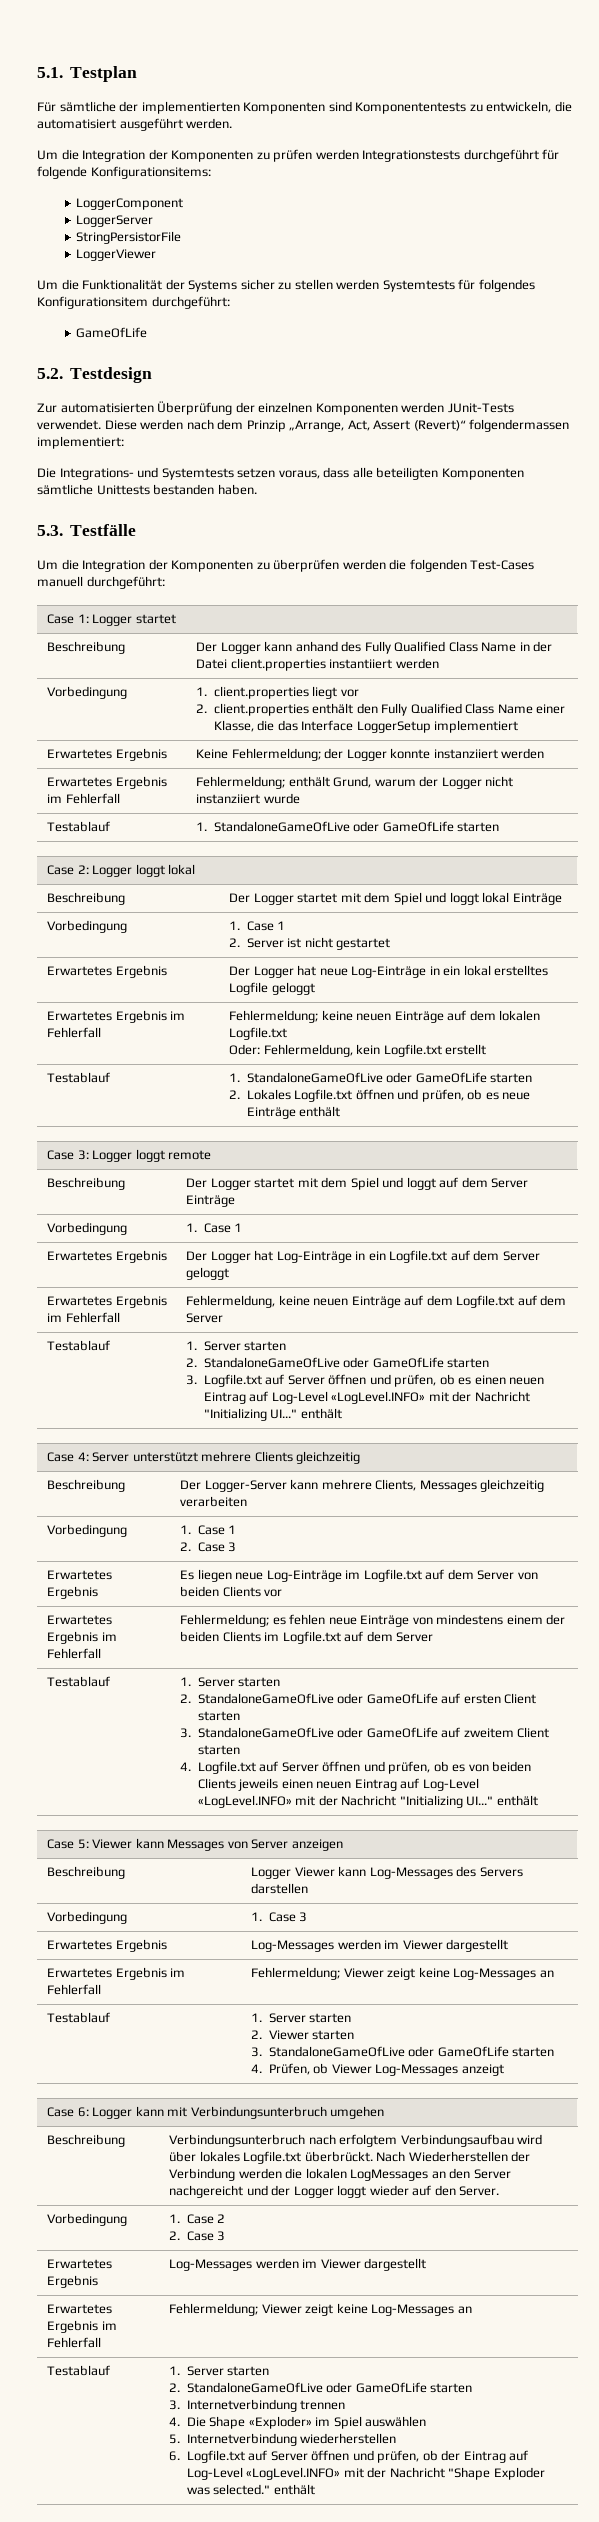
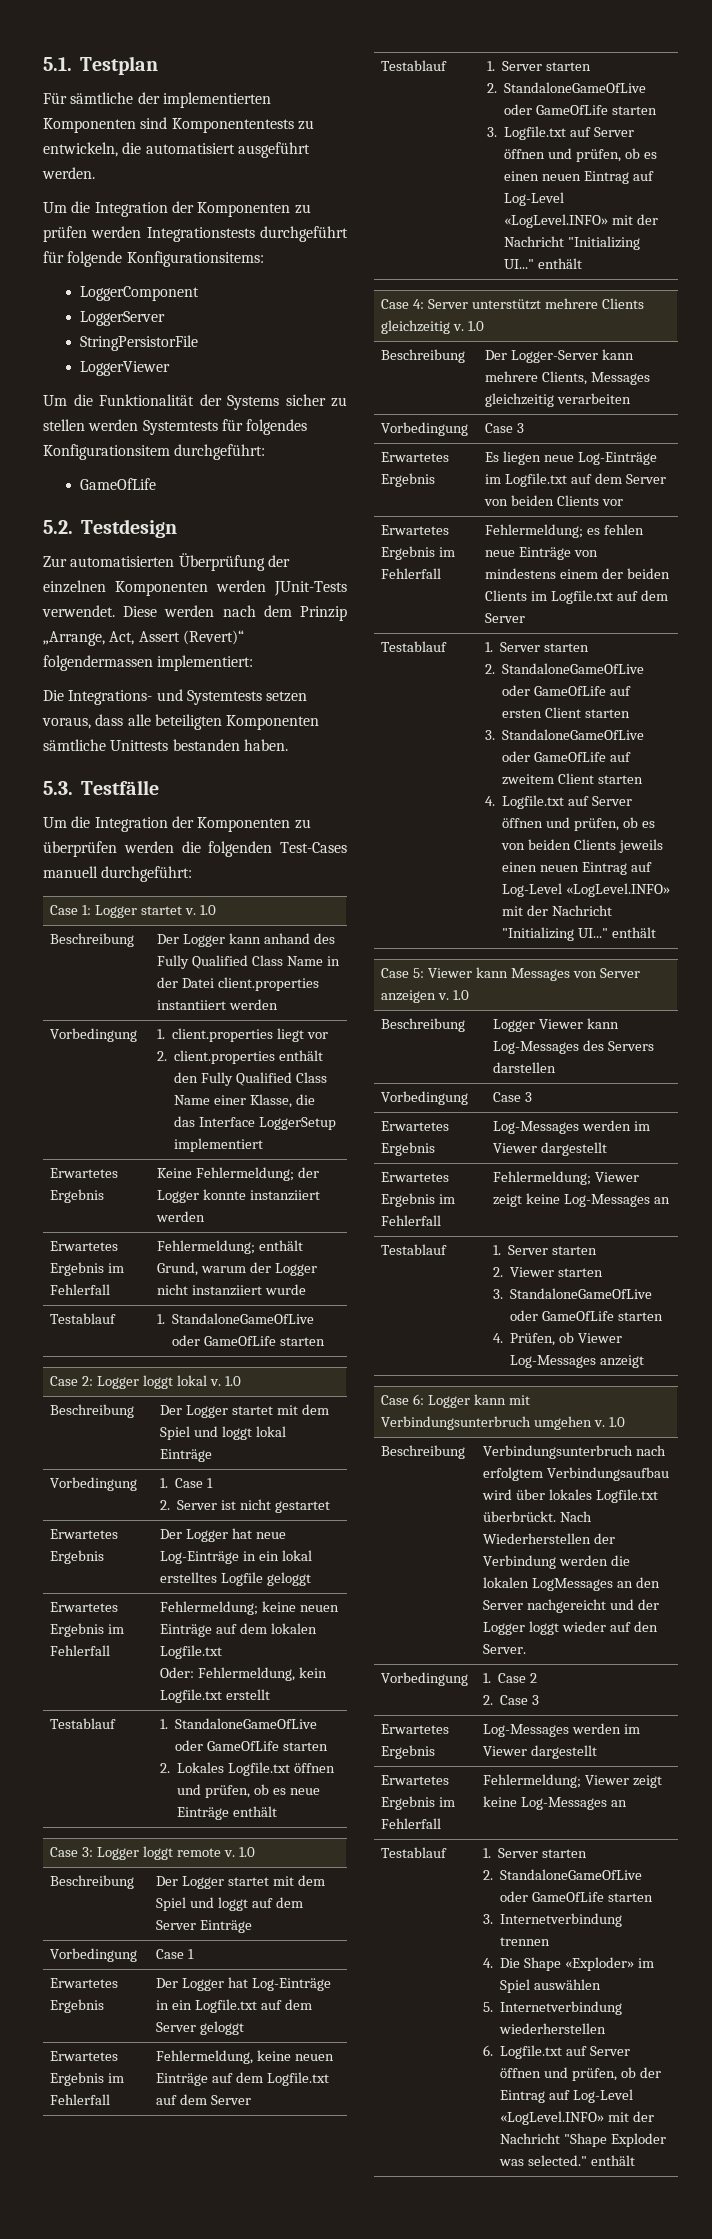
(176, 619) none -> [184,905,216,915] v. 1.0
(196, 869) none -> [209,1376,241,1386] v. 1.0
(212, 1155) none -> [223,1847,255,1857] v. 1.0
[186,1223,198,1232] 1. -> (138, 1955) none
(361, 1457) none -> [453,321,485,331] v. 1.0
[180,1525,237,1535] [180,1542,192,1551] 1. Case 1 // 2. -> (469, 429) none
(343, 1845) none -> [438,990,470,1000] v. 1.0
[251,1912,263,1921] 1. -> (469, 1098) none
(385, 2112) none -> [594,1417,625,1427] v. 1.0

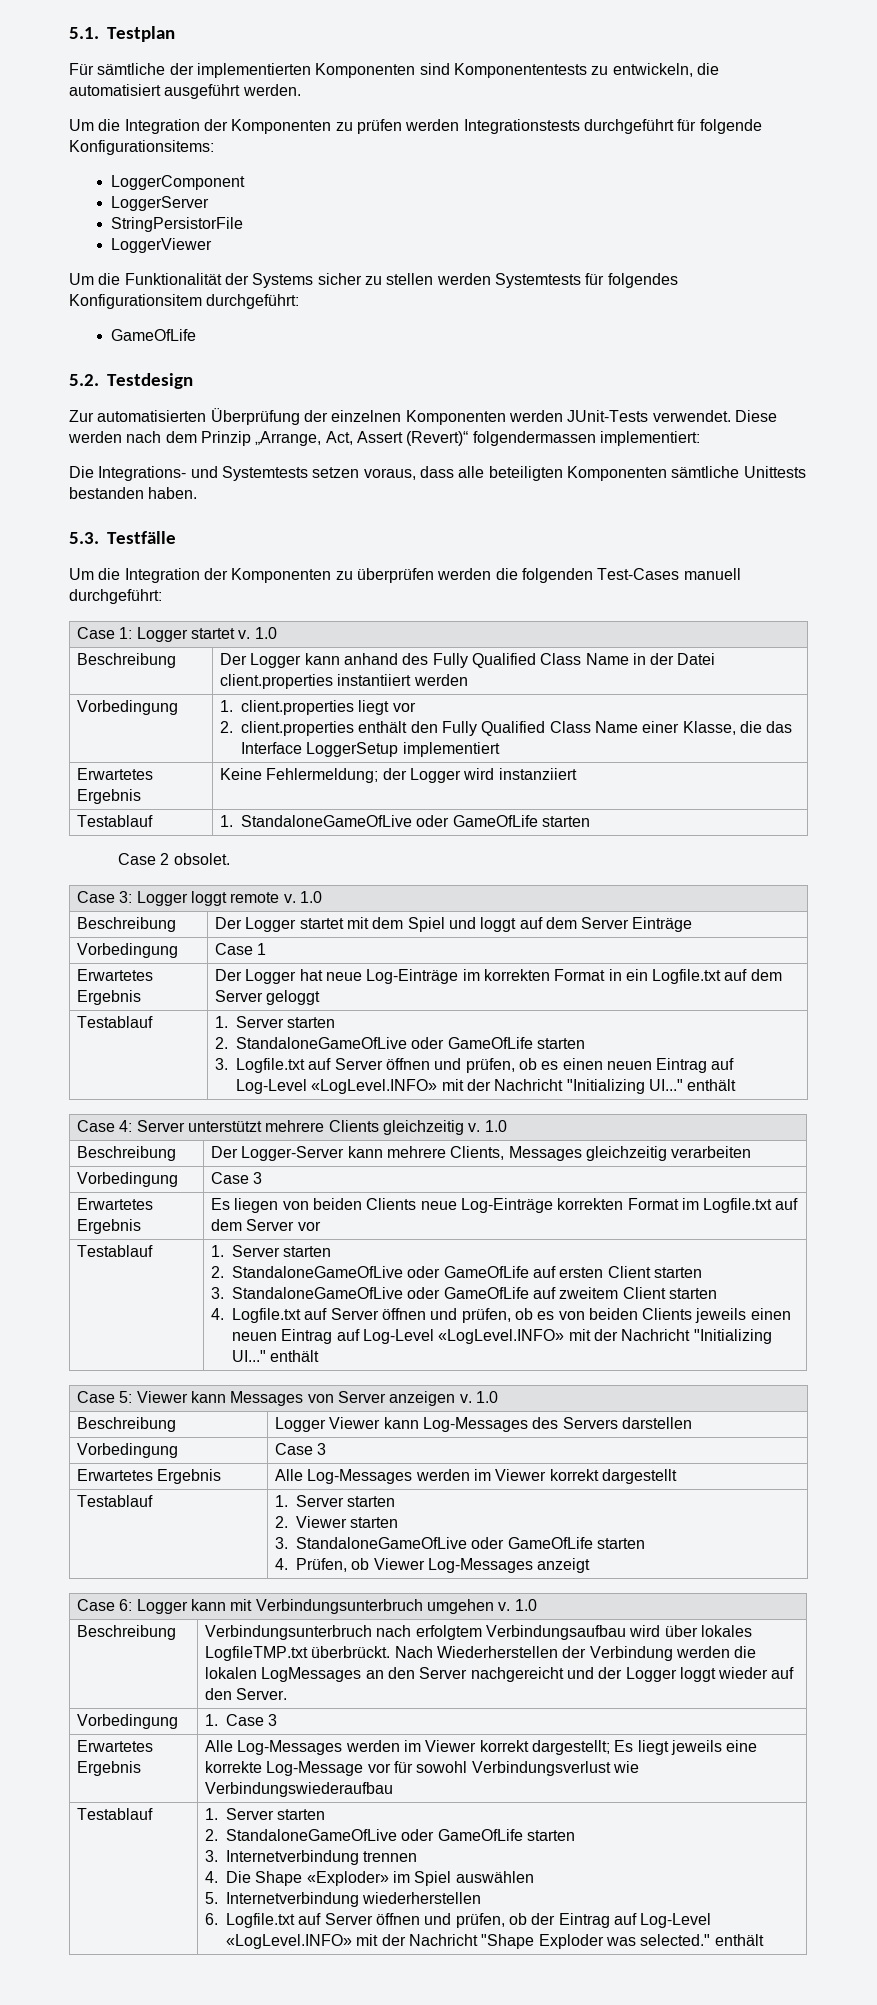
[203,1189,321,1201] [156,1211,206,1222] [50,1241,119,1251] [50,1262,125,1276] [50,1284,111,1295] [157,1240,304,1254] [157,1262,317,1276] [157,1284,307,1296] [50,1313,117,1324] [157,1313,315,1324] [172,1335,326,1346] [50,1375,241,1389] [50,1404,135,1418] [160,1404,329,1418] [160,1426,286,1440] [160,1449,213,1462] [50,1477,138,1491] [160,1478,214,1488] [160,1499,331,1513] [50,1529,119,1539] [50,1550,105,1564] [160,1528,286,1542] [160,1550,312,1564] [160,1572,312,1586] [50,1602,119,1612] [50,1623,125,1637] [50,1645,111,1656] [160,1601,340,1615] [160,1623,317,1637] [160,1645,223,1659] [160,1667,328,1681] [160,1689,271,1703] [50,1718,117,1729] [160,1718,318,1729] [175,1740,329,1751] [160,1762,336,1776] [177,1784,321,1798] [177,1806,278,1820] konnte instanziiert werden // Erwartetes Ergebnis im Fehlerfall | Fehlermeldung; enthält Grund, warum der Logger nicht instanziiert wurde // Testablauf | 1. StandaloneGameOfLive oder GameOfLife starten // Case 2: Logger loggt lokal v. 1.0 // Beschreibung | Der Logger startet mit dem Spiel und loggt lokal Einträge // Vorbedingung | 1. Case 1 // 2. Server ist nicht gestartet // Erwartetes Ergebnis | Der Logger hat neue Log-Einträge in ein lokal erstelltes Logfile geloggt // Erwartetes Ergebnis im Fehlerfall | Fehlermeldung; keine neuen Einträge auf dem lokalen Logfile.txt // Oder: Fehlermeldung, kein Logfile.txt erstellt // Testablauf | 1. StandaloneGameOfLive oder GameOfLife starten // 2. Lokales Logfile.txt öffnen und prüfen, ob es neue Einträge enthält -> [463,768,577,780] [76,815,153,827] [219,815,590,827] [118,853,230,865] wird instanziiert // Testablauf | 1. StandaloneGameOfLive oder GameOfLife starten // Case 2 obsolet.
[251,1978,331,1991] Log-Einträge -> [325,969,606,984] neue Log-Einträge im korrekten Format
[50,2051,119,2061] [50,2072,125,2086] [50,2094,111,2105] [156,2050,335,2064] [156,2072,329,2086] [156,2094,252,2105] // Erwartetes Ergebnis im Fehlerfall | Fehlermeldung, keine neuen Einträge auf dem Logfile.txt auf dem Server -> (321, 997) none
[544,452,657,465] [485,473,666,487] [484,495,623,506] [381,525,450,535] [381,546,456,560] [381,568,442,579] [485,524,645,538] [485,547,599,560] [485,568,670,579] [485,590,668,604] [485,613,526,623] neue Log-Einträge im Logfile.txt auf dem Server von beiden Clients vor // Erwartetes Ergebnis im Fehlerfall | Fehlermeldung; es fehlen neue Einträge von mindestens einem der beiden Clients im Logfile.txt auf dem Server -> [282,1198,799,1213] [210,1219,321,1231] von beiden Clients neue Log-Einträge korrekten Format im Logfile.txt auf dem Server vor
[493,1120,651,1134] [493,1142,608,1156] [381,1172,450,1182] [381,1193,456,1207] [381,1215,442,1226] [493,1171,640,1185] [493,1193,670,1207] Log-Messages werden im Viewer dargestellt // Erwartetes Ergebnis im Fehlerfall | Fehlermeldung; Viewer zeigt keine Log-Messages an -> [274,1469,677,1484] Alle Log-Messages werden im Viewer korrekt dargestellt
[595,1489,658,1503] Logfile.txt -> [204,1646,308,1661] LogfileTMP.txt
[530,1673,538,1683] [483,1695,540,1705] [381,1724,450,1734] [381,1745,436,1759] [483,1723,641,1737] [483,1745,598,1759] [381,1775,450,1785] [381,1796,456,1810] [381,1818,442,1829] [483,1774,663,1788] [483,1796,628,1810] 2 // 2. Case 3 // Erwartetes Ergebnis | Log-Messages werden im Viewer dargestellt // Erwartetes Ergebnis im Fehlerfall | Fehlermeldung; Viewer zeigt keine Log-Messages an -> [268,1714,278,1726] [76,1740,153,1752] [76,1761,141,1776] [204,1740,758,1755] [204,1761,639,1776] [204,1782,393,1797] 3 // Erwartetes Ergebnis | Alle Log-Messages werden im Viewer korrekt dargestellt; Es liegt jeweils eine korrekte Log-Message vor für sowohl Verbindungsverlust wie Verbindungswiederaufbau

